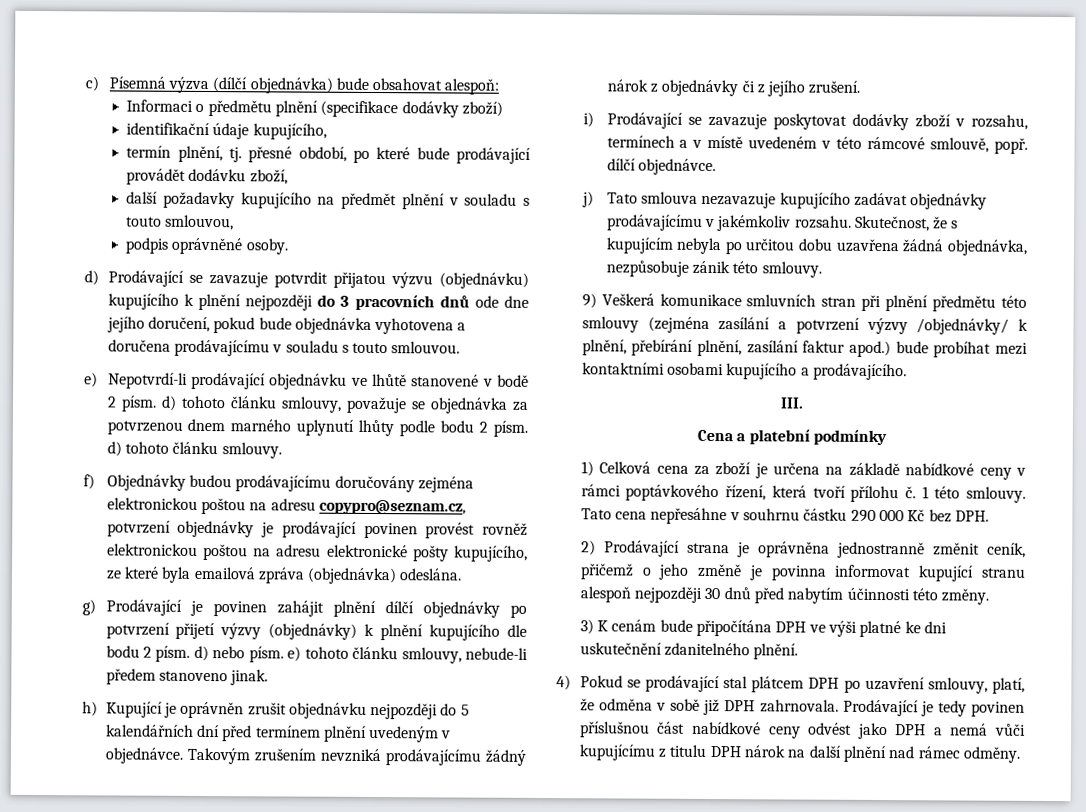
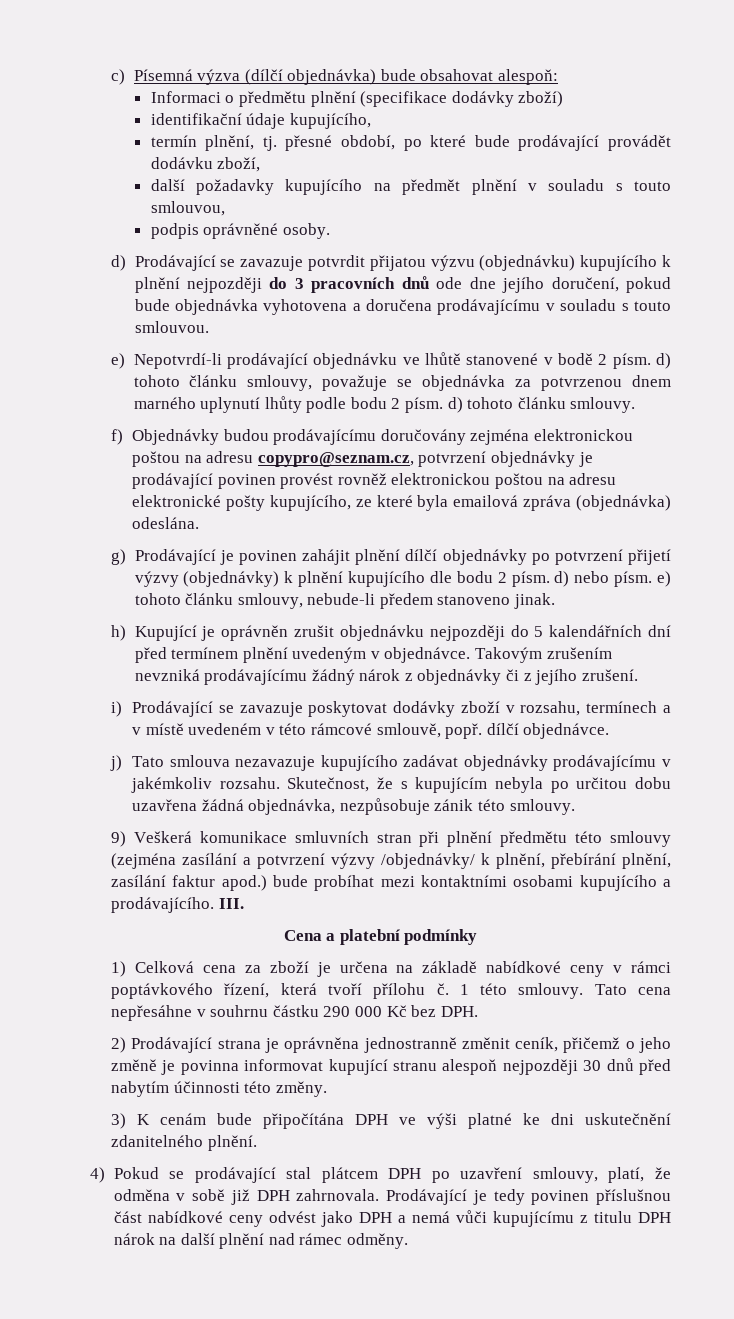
(908, 372) // -> (215, 905) none

